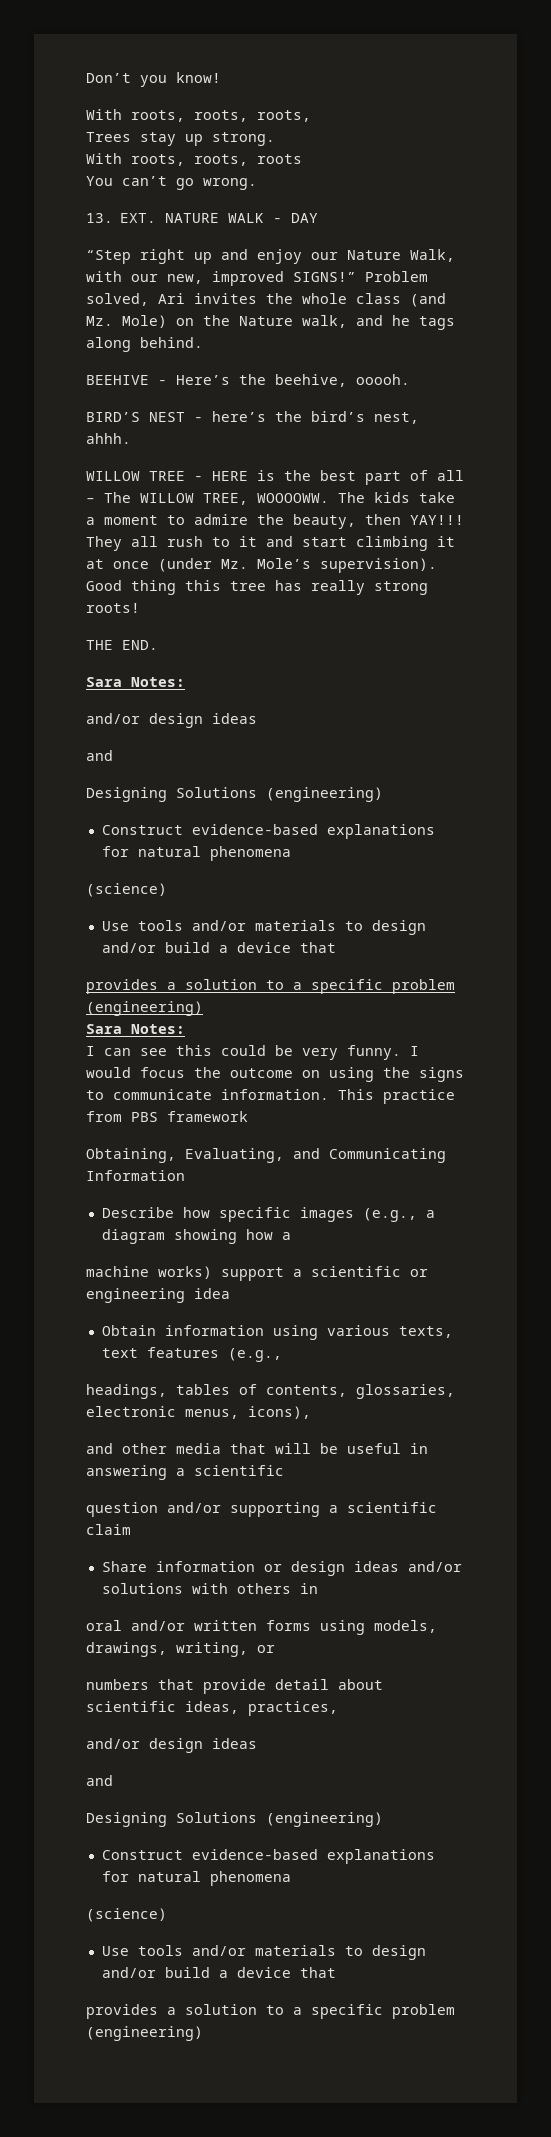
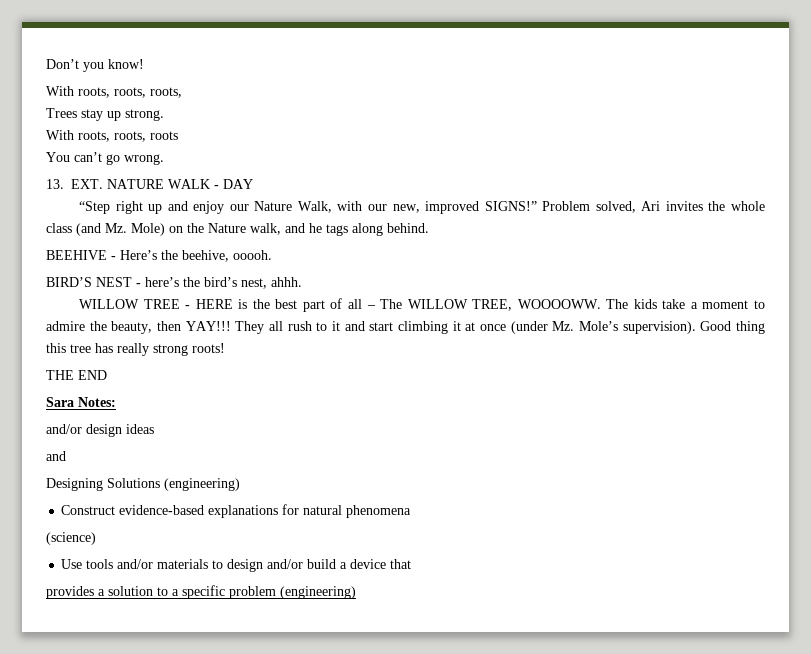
[122,640,158,650] END. -> [78,370,107,380] END
[86,1024,185,1034] [86,1045,419,1060] [86,1067,464,1082] [86,1089,455,1104] [86,1111,248,1122] [86,1148,446,1163] [86,1170,185,1181] [101,1207,435,1222] [101,1229,291,1244] [86,1266,428,1281] [86,1288,230,1303] [101,1325,453,1340] [101,1347,282,1362] [86,1384,455,1399] [86,1406,311,1419] [86,1443,428,1454] [86,1465,284,1480] [86,1502,437,1517] [86,1524,131,1535] [101,1561,462,1576] [101,1583,318,1594] [86,1620,437,1635] [86,1642,275,1657] [86,1679,383,1694] [86,1701,338,1716] [86,1738,257,1753] [86,1775,113,1786] [86,1812,383,1827] [101,1849,435,1864] [101,1871,291,1886] [86,1908,167,1922] [101,1945,426,1960] [101,1967,336,1978] [86,2004,455,2019] [86,2026,203,2041] // Sara Notes: // I can see this could be very funny. I would focus the outcome on using the signs to communicate information. This practice from PBS framework // Obtaining, Evaluating, and Communicating Information // Describe how specific images (e.g., a diagram showing how a // machine works) support a scientific or engineering idea // Obtain information using various texts, text features (e.g., // headings, tables of contents, glossaries, electronic menus, icons), // and other media that will be useful in answering a scientific // question and/or supporting a scientific claim // Share information or design ideas and/or solutions with others in // oral and/or written forms using models, drawings, writing, or // numbers that provide detail about scientific ideas, practices, // and/or design ideas // and // Designing Solutions (engineering) // Construct evidence-based explanations for natural phenomena // (science) // Use tools and/or materials to design and/or build a device that // provides a solution to a specific problem (engineering) -> (356, 592) none

